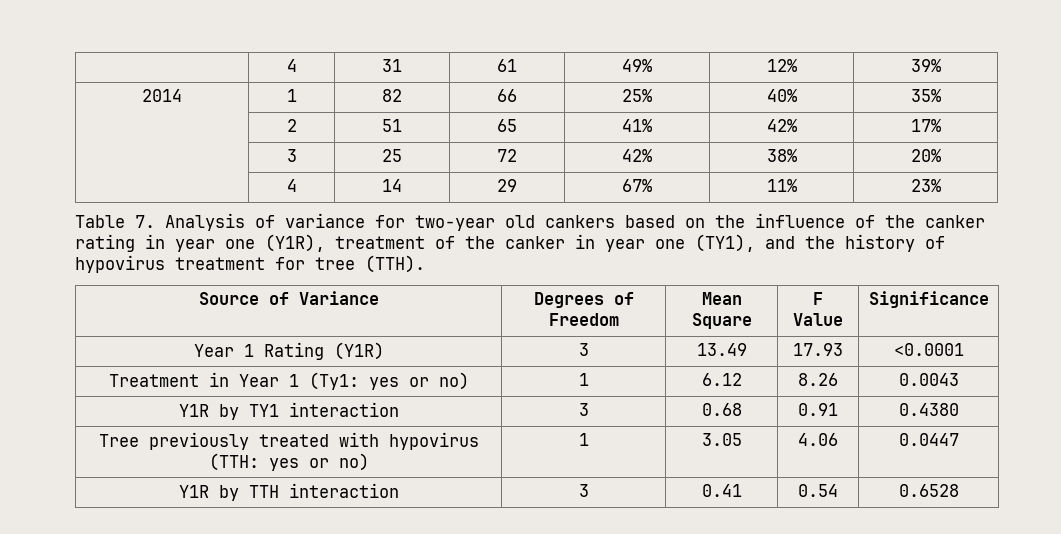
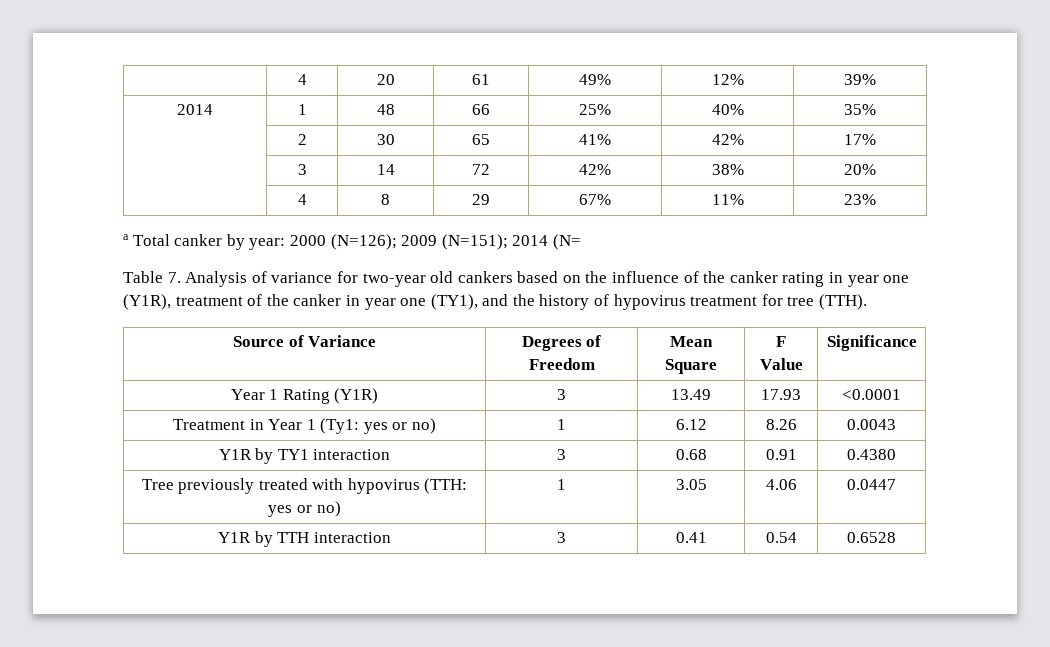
[286,59,297,72] [382,59,402,72] | 4 | 31 -> [297,74,307,85] [376,74,395,85] | 4 | 20
[382,89,402,102] 82 -> [376,104,395,115] 48
[382,119,402,132] 51 -> [376,134,395,145] 30
[382,149,402,162] 25 -> [376,164,395,175] 14
[382,179,402,192] 14 -> [381,194,390,205] 8
(941, 185) none -> [123,234,581,250] // a Total canker by year: 2000 (N=126); 2009 (N=151); 2014 (N=

